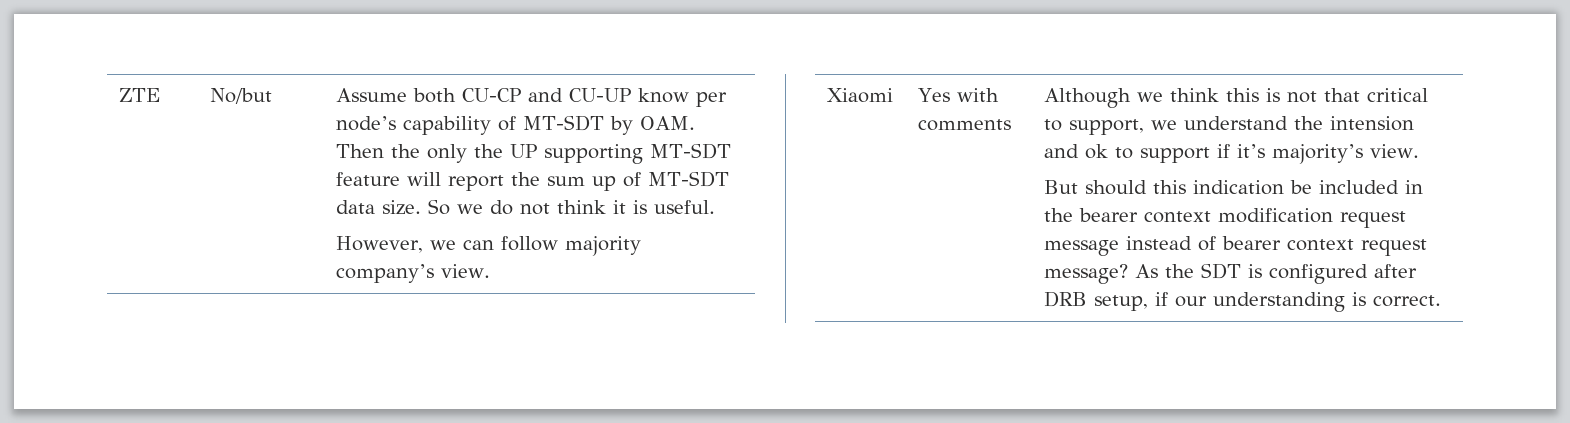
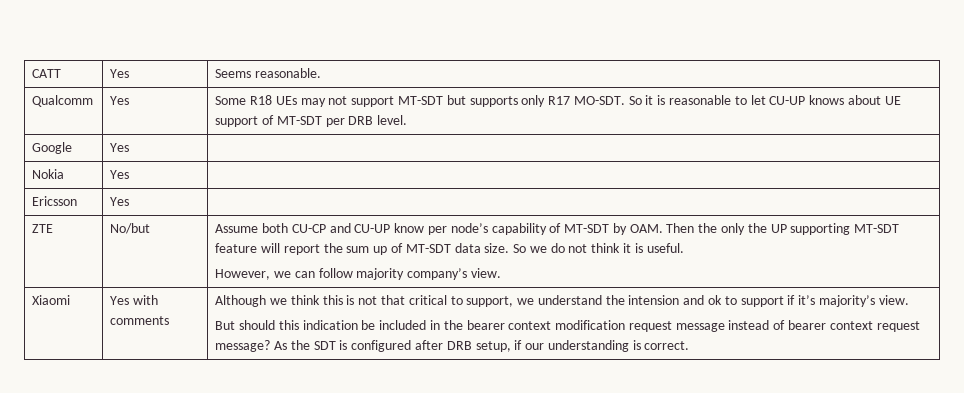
(119, 95) none -> [32,69,62,78] [110,69,130,78] [215,68,322,78] [32,95,94,107] [110,96,130,105] [215,95,901,107] [215,115,408,127] [32,142,73,154] [110,143,130,152] [32,169,65,179] [110,170,130,179] [32,196,78,206] [110,197,130,206] CATT | Yes | Seems reasonable. // Qualcomm | Yes | Some R18 UEs may not support MT-SDT but supports only R17 MO-SDT. So it is reasonable to let CU-UP knows about UE support of MT-SDT per DRB level. // Google | Yes | // Nokia | Yes | // Ericsson | Yes | //

